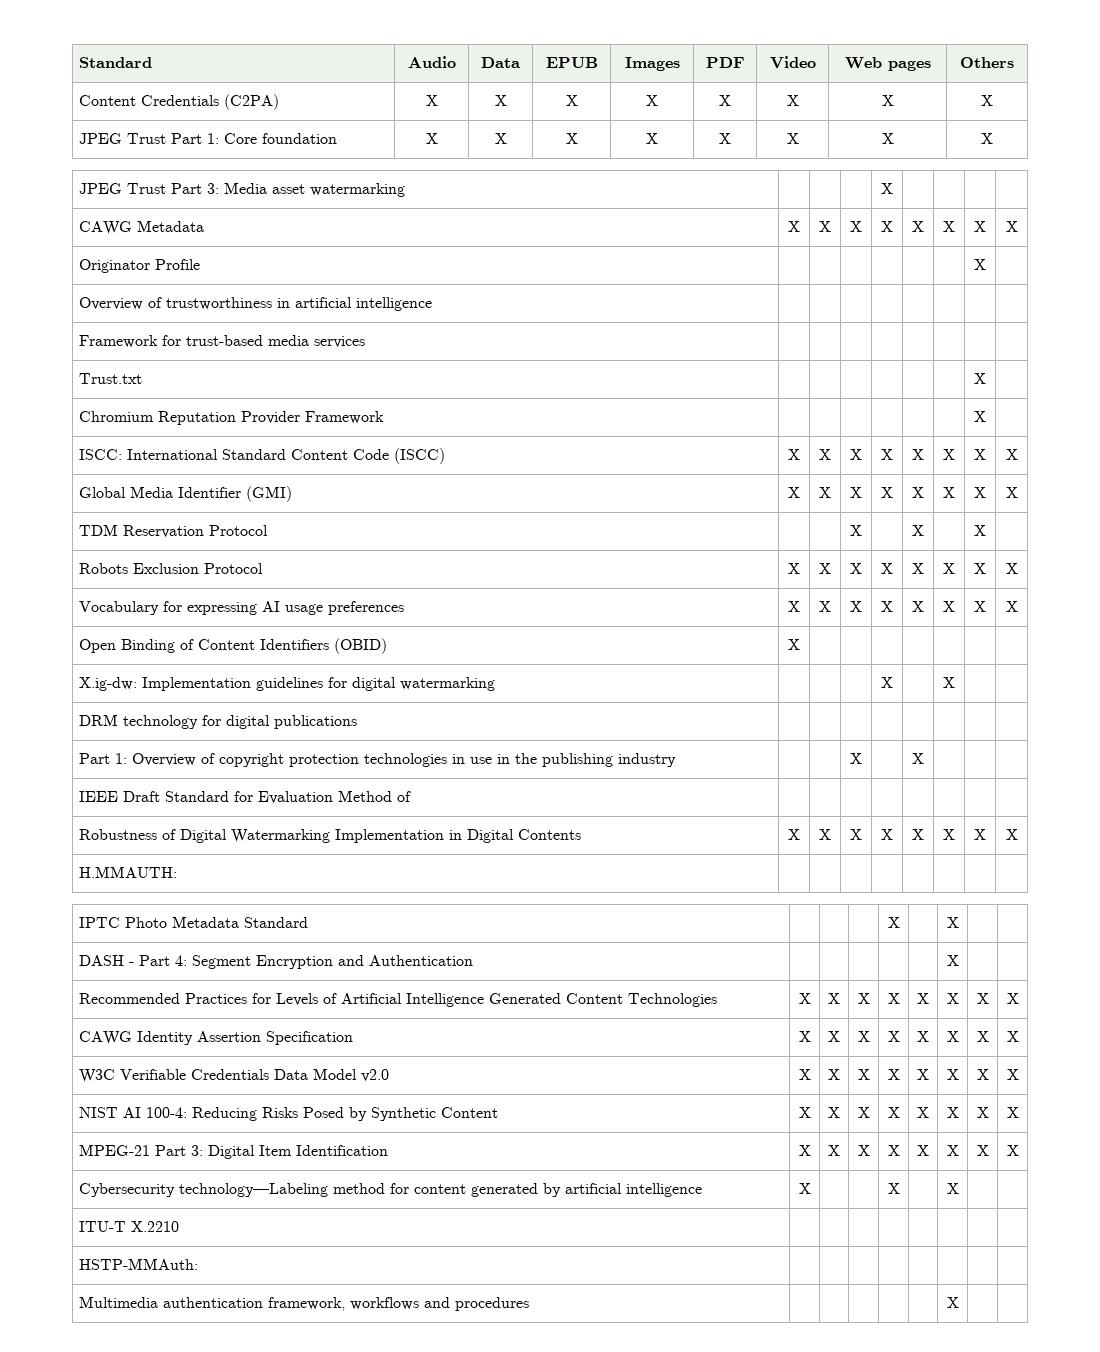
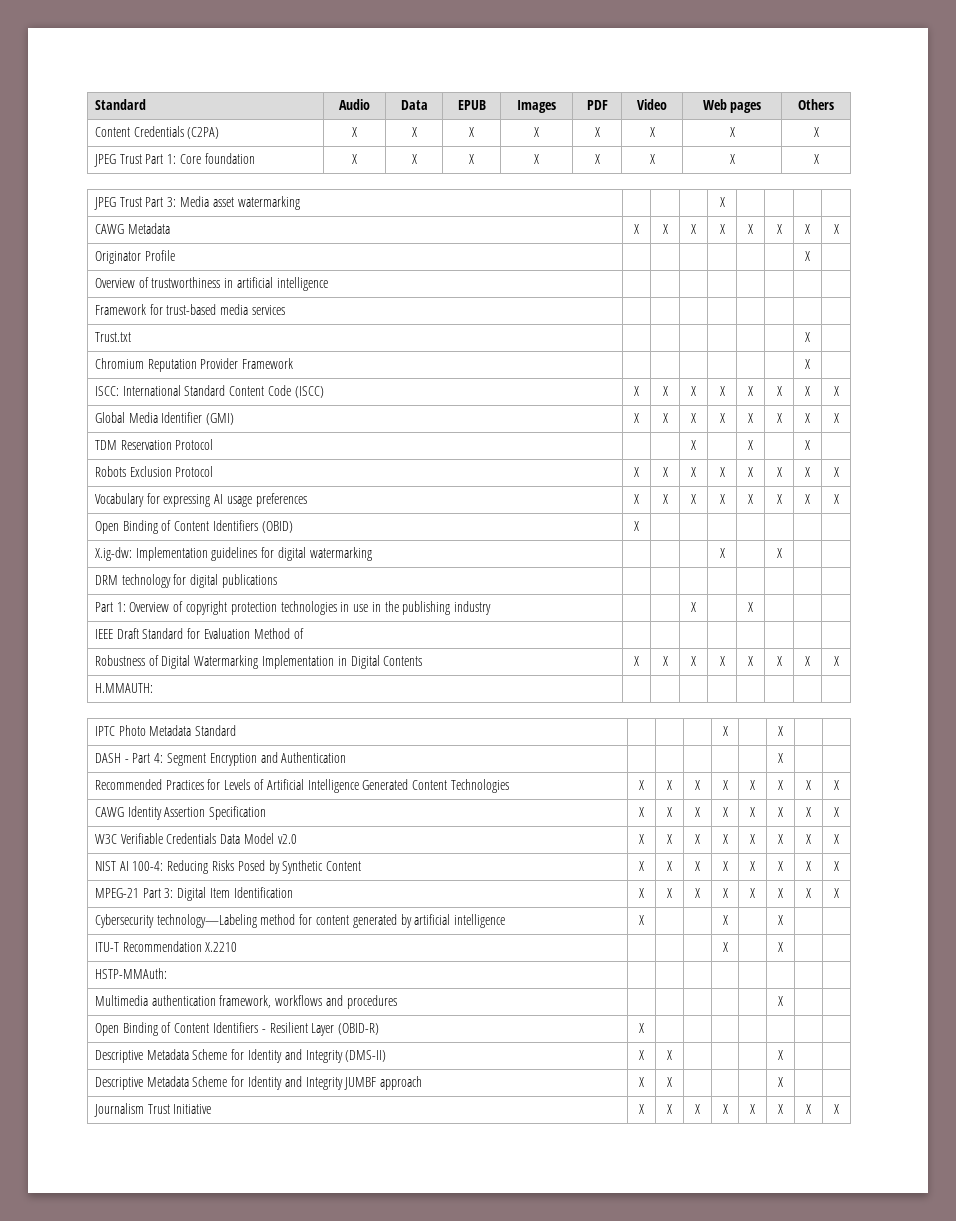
(127, 1226) none -> [122,941,202,952] Recommendation
(180, 1226) | | -> [722,942,728,952] [778,942,783,952] X | | X
(959, 1302) none -> [94,1022,380,1036] [639,1023,644,1033] [94,1049,387,1063] [639,1050,644,1060] [667,1050,672,1060] [778,1050,783,1060] [94,1076,423,1090] [639,1077,644,1087] [667,1077,672,1087] [778,1077,783,1087] [93,1103,212,1117] [639,1104,644,1114] [667,1104,672,1114] [695,1104,700,1114] [722,1104,728,1114] [750,1104,755,1114] [778,1104,783,1114] [806,1104,811,1114] [834,1104,839,1114] // Open Binding of Content Identifiers - Resilient Layer (OBID-R) | X | | | | | | | // Descriptive Metadata Scheme for Identity and Integrity (DMS-II) | X | X | | | | X | | // Descriptive Metadata Scheme for Identity and Integrity JUMBF approach | X | X | | | | X | | // Journalism Trust Initiative | X | X | X | X | X | X | X | X

